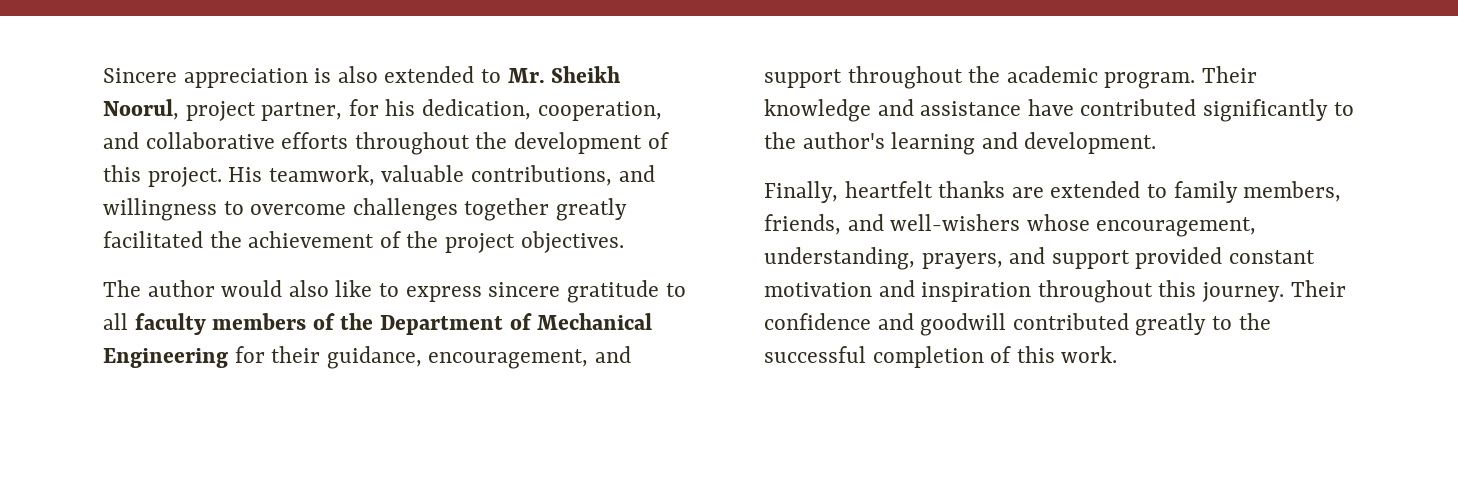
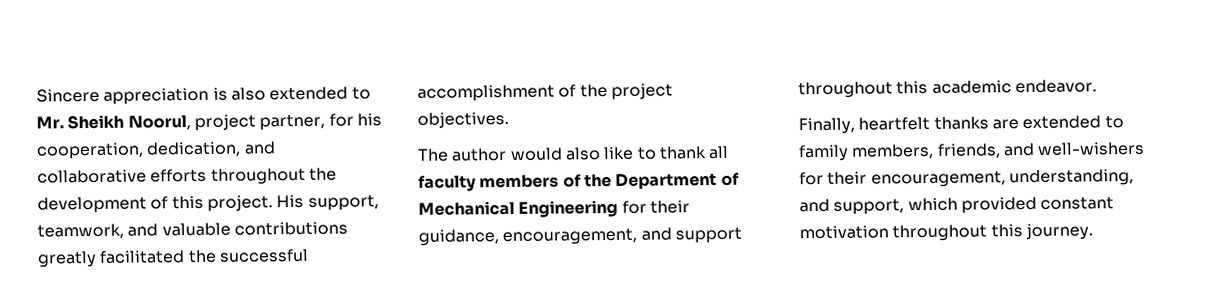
[422,99,662,121] dedication, cooperation, -> [36,141,242,160] cooperation, dedication,
[268,165,655,186] [103,198,550,221] teamwork, valuable contributions, and willingness to overcome challenges together -> [307,194,379,211] [37,221,348,240] support, teamwork, and valuable contributions
[248,231,375,248] achievement -> [218,248,309,263] [417,84,555,102] successful accomplishment
[405,280,686,303] express sincere gratitude to -> [658,146,707,160] thank
[968,66,1258,89] [764,99,1354,122] [764,132,1157,155] the academic program. Their knowledge and assistance have contributed significantly to the author's learning and development. -> [896,79,1097,95] this academic endeavor.
[1026,214,1257,237] [764,247,1130,270] whose encouragement, understanding, prayers, and support -> [799,168,1134,188] [799,197,958,215] for their encouragement, understanding, and support, which
[878,280,1032,302] and inspiration -> (889, 232) none
[1290,280,1346,297] [764,313,1271,336] [764,346,1118,368] Their confidence and goodwill contributed greatly to the successful completion of this work. -> (1093, 232) none

